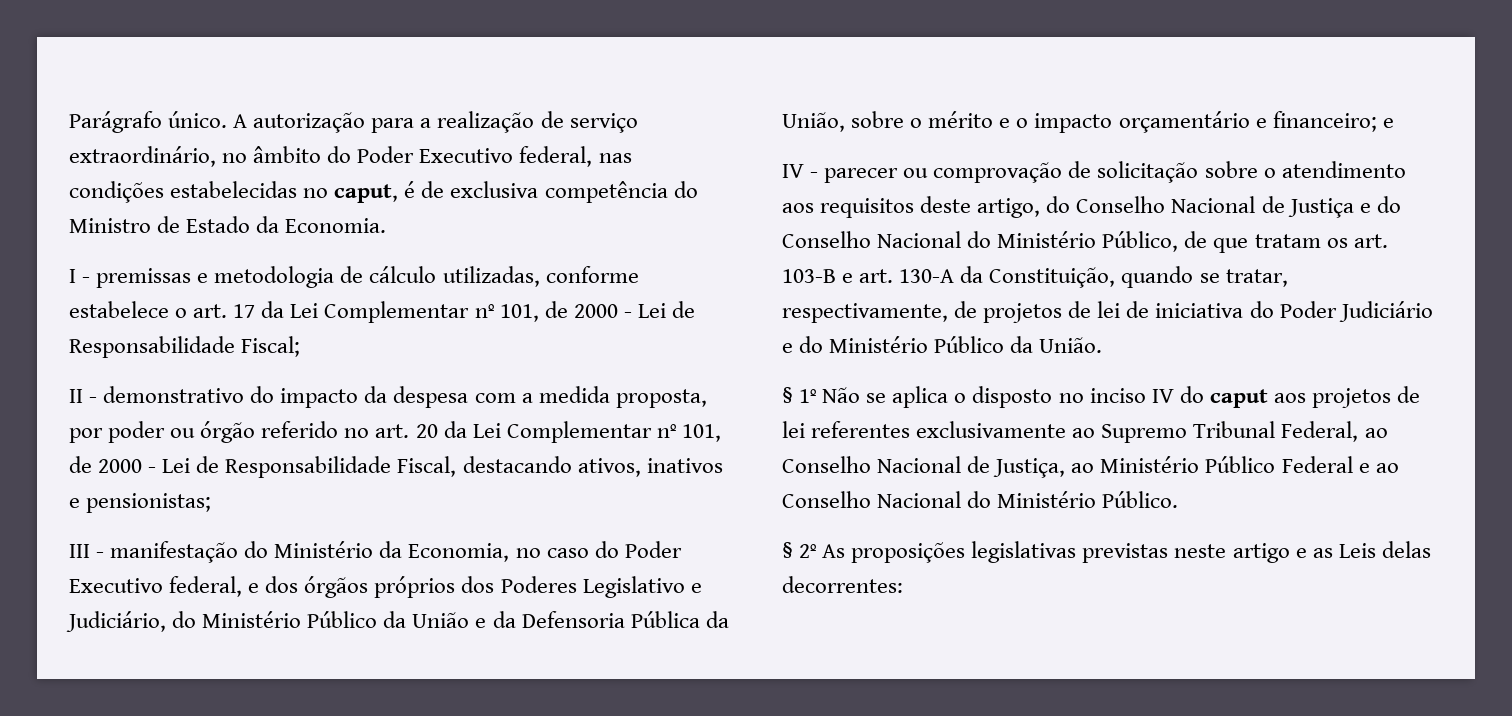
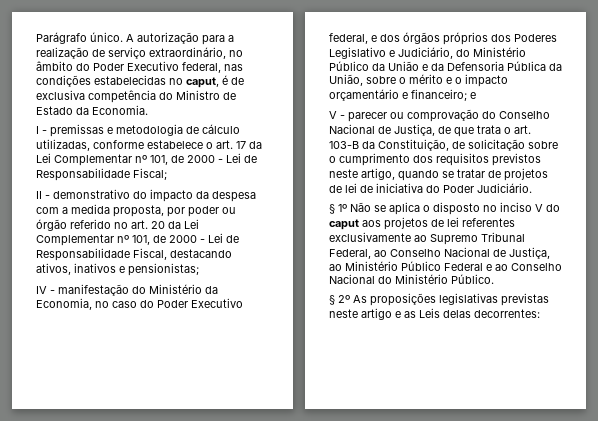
[69,544,90,558] III -> [36,286,47,294] IV
[782,164,804,178] IV -> [329,111,337,119] V
[1068,161,1406,183] [782,196,1401,218] [782,231,1388,253] [782,266,1288,288] [782,303,948,323] de solicitação sobre o atendimento aos requisitos deste artigo, do Conselho Nacional de Justiça e do Conselho Nacional do Ministério Público, de que tratam os art. 103-B e art. 130-A da Constituição, quando se tratar, respectivamente, -> [482,111,550,119] [329,124,531,137] [329,139,558,151] [329,153,541,166] [329,168,485,181] do Conselho Nacional de Justiça, de que trata o art. 103-B da Constituição, de solicitação sobre o cumprimento dos requisitos previstos neste artigo, quando se tratar
[1338,301,1433,322] [782,336,1103,353] Judiciário e do Ministério Público da União. -> [477,183,532,193] Judiciário.
[1151,389,1174,403] IV -> [535,204,543,212] V

